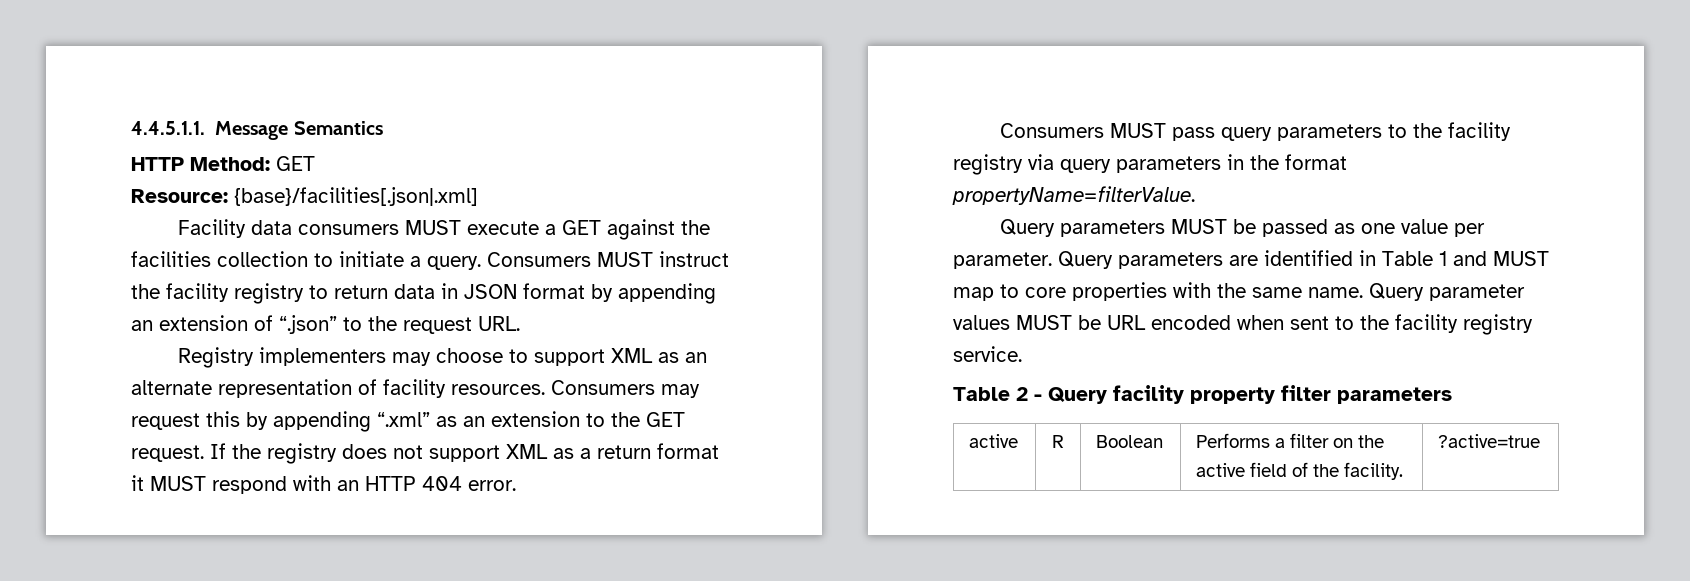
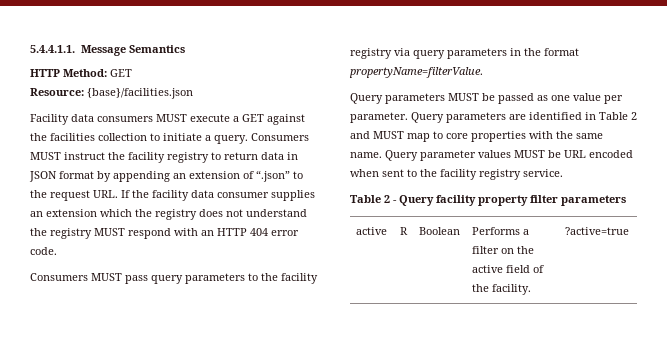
[131,121,205,135] 4.4.5.1.1. -> [30,45,75,53] 5.4.4.1.1.
[234,187,478,206] {base}/facilities[.json|.xml] -> [87,88,193,99] {base}/facilities.json
[178,347,708,368] [131,379,700,398] [131,411,685,432] [131,443,719,464] [131,475,144,491] // Registry implementers may choose to support XML as an alternate representation of facility resources. Consumers may request this by appending “.xml” as an extension to the GET request. If the registry does not support XML as a return format it -> [121,190,315,201] [30,209,307,220] [30,228,92,239] If the facility data consumer supplies an extension which the registry does not understand the registry
[468,480,516,491] error. -> [271,230,299,236] [30,247,57,255] error code.
[1439,251,1447,266] 1 -> [631,112,637,120] 2

